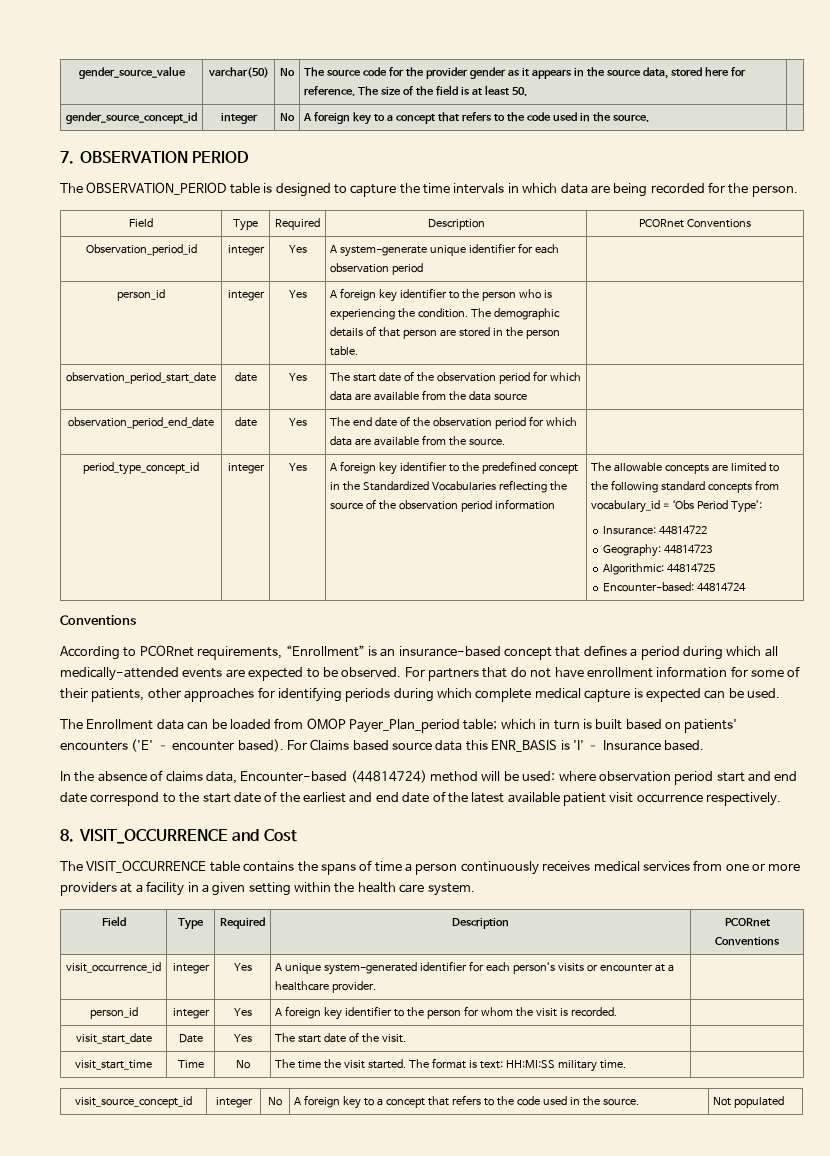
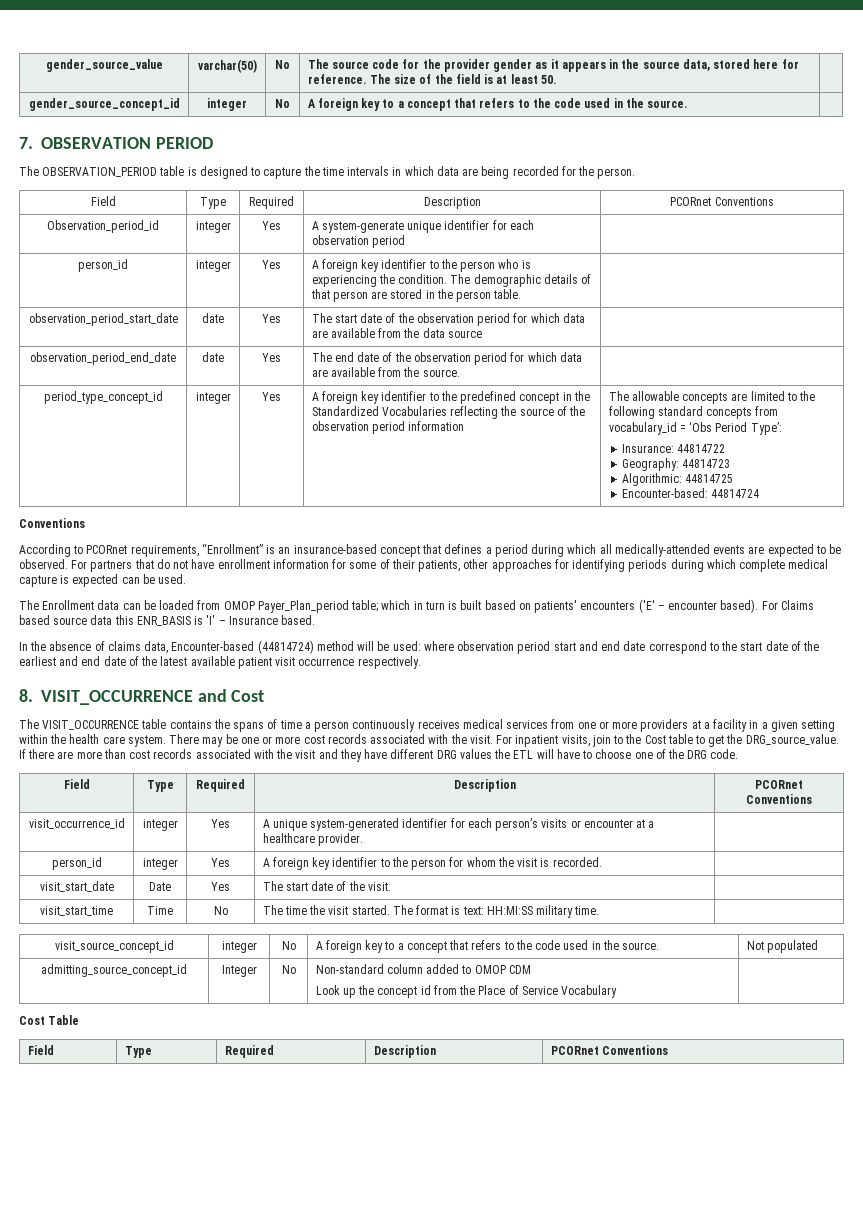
(475, 889) none -> [169,734,839,747] [19,749,739,762] There may be one or more cost records associated with the visit. For inpatient visits, join to the Cost table to get the DRG_source_value. If there are more than cost records associated with the visit and they have different DRG values the ETL will have to choose one of the DRG code.
(785, 1102) none -> [41,964,187,977] [221,965,257,977] [281,965,296,974] [315,964,531,974] [315,985,618,998] [19,1015,80,1025] [27,1045,54,1055] [124,1046,152,1058] [224,1045,274,1058] [373,1045,436,1058] [550,1045,668,1055] // admitting_source_concept_id | Integer | No | Non-standard column added to OMOP CDM // Look up the concept id from the Place of Service Vocabulary | // Cost Table // Field | Type | Required | Description | PCORnet Conventions

